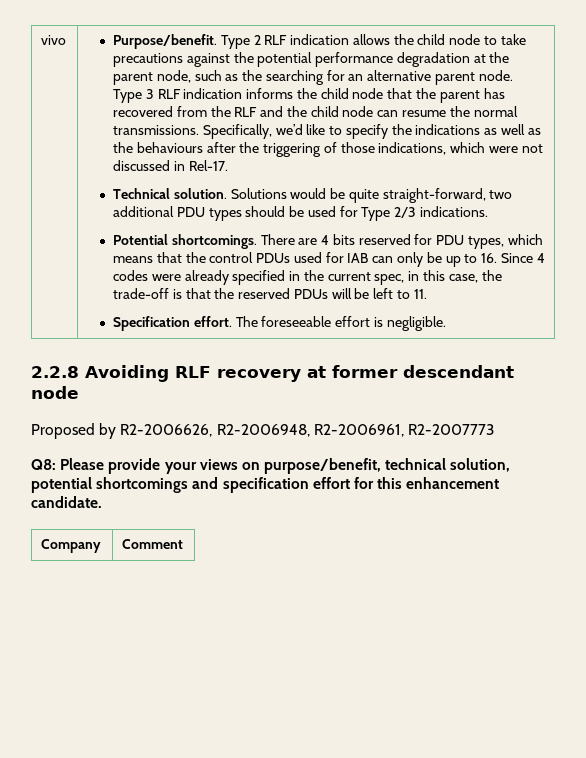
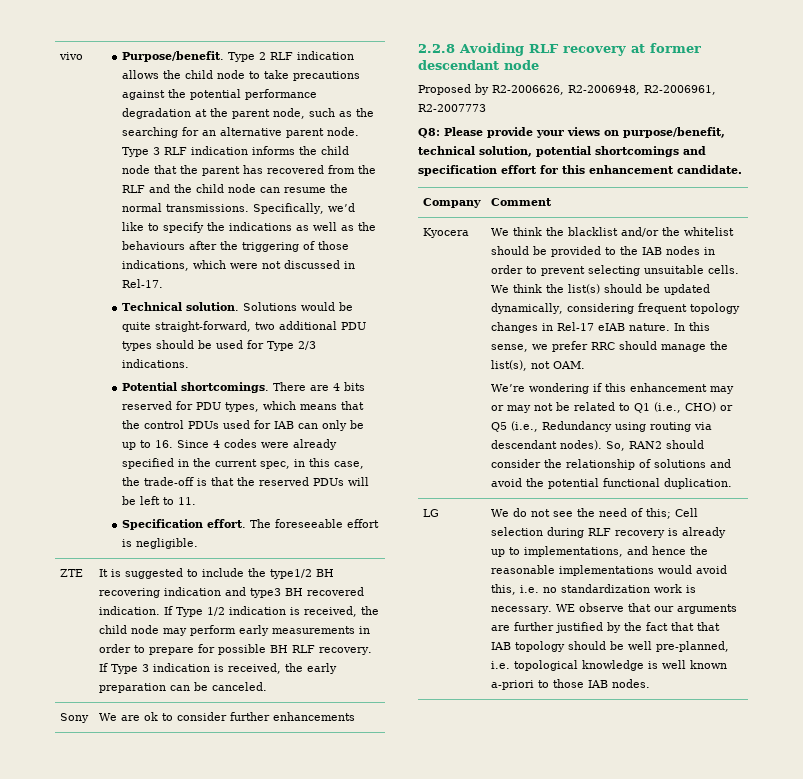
(446, 323) none -> [60,569,84,577] [99,568,335,579] [99,587,365,598] [99,606,380,617] [99,625,371,636] [99,644,373,655] [99,663,338,674] [99,682,268,693] [60,713,90,723] [99,712,356,721] // ZTE | It is suggested to include the type1/2 BH recovering indication and type3 BH recovered indication. If Type 1/2 indication is received, the child node may perform early measurements in order to prepare for possible BH RLF recovery. If Type 3 indication is received, the early preparation can be canceled. // Sony | We are ok to consider further enhancements
(184, 544) none -> [423,228,470,238] [491,227,735,237] [491,246,716,257] [491,265,740,276] [491,284,711,295] [491,303,741,314] [491,322,711,333] [491,341,729,352] [491,360,586,371] [491,383,735,394] [491,402,734,413] [491,421,713,432] [491,440,705,451] [491,459,732,470] [491,478,733,489] [423,509,440,517] [491,508,699,519] [491,527,727,538] [491,546,709,557] [491,565,728,576] [491,584,697,595] [491,603,738,614] [491,622,721,633] [491,641,730,652] [491,660,728,671] [491,679,651,690] // Kyocera | We think the blacklist and/or the whitelist should be provided to the IAB nodes in order to prevent selecting unsuitable cells. We think the list(s) should be updated dynamically, considering frequent topology changes in Rel-17 eIAB nature. In this sense, we prefer RRC should manage the list(s), not OAM. // We’re wondering if this enhancement may or may not be related to Q1 (i.e., CHO) or Q5 (i.e., Redundancy using routing via descendant nodes). So, RAN2 should consider the relationship of solutions and avoid the potential functional duplication. // LG | We do not see the need of this; Cell selection during RLF recovery is already up to implementations, and hence the reasonable implementations would avoid this, i.e. no standardization work is necessary. WE observe that our arguments are further justified by the fact that that IAB topology should be well pre-planned, i.e. topological knowledge is well known a-priori to those IAB nodes.

